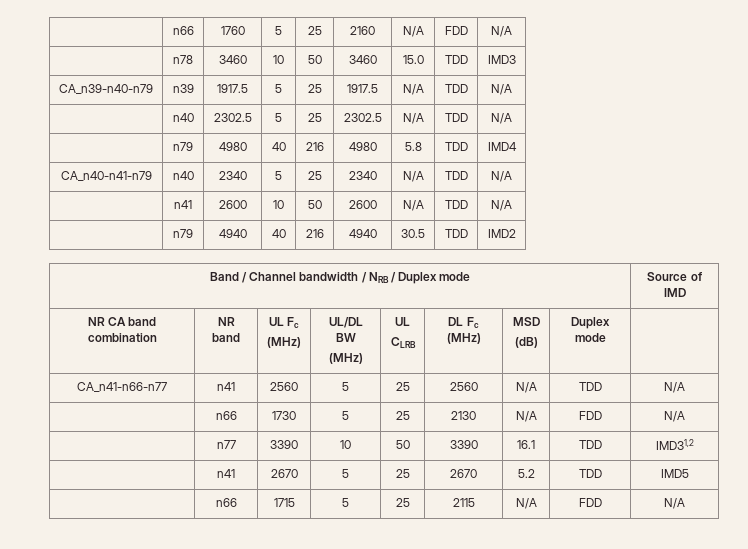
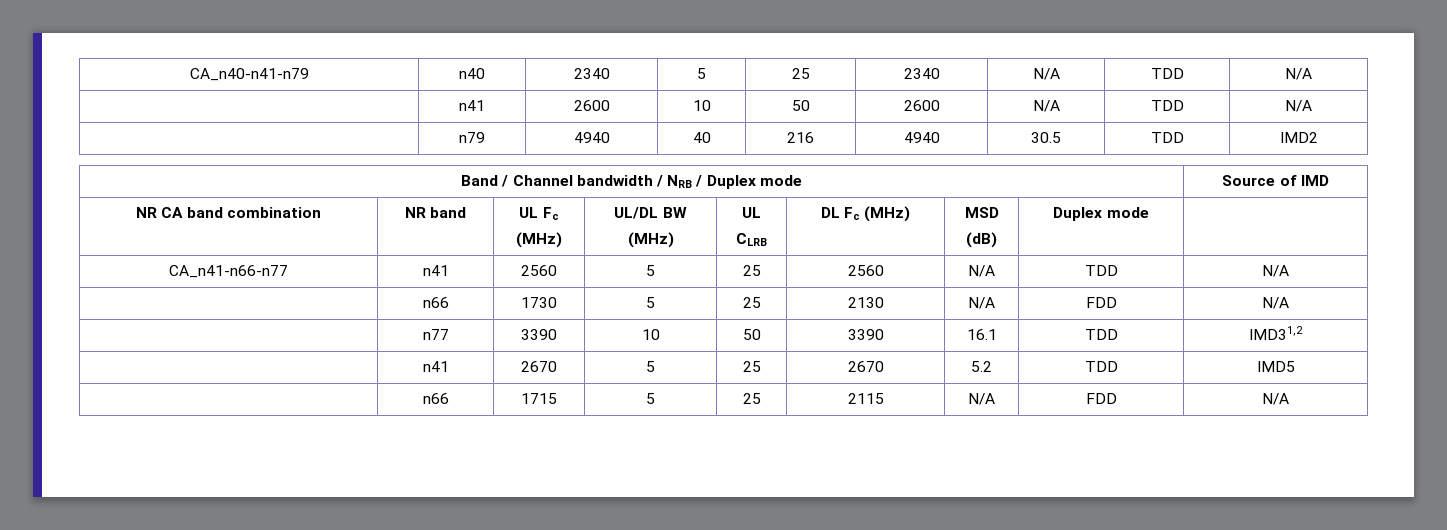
[172,26,194,35] [220,26,245,35] [275,26,282,35] [307,26,322,35] [350,26,375,35] [402,26,424,37] [444,26,468,35] [491,26,512,37] [173,55,193,64] [218,55,247,64] [273,55,284,64] [307,55,322,64] [348,55,377,64] [402,55,424,64] [444,55,468,64] [487,55,516,64] [59,84,153,94] [172,84,194,93] [217,84,248,93] [275,84,282,93] [307,84,322,93] [347,84,378,93] [402,84,424,95] [444,84,468,93] [491,84,512,95] [172,113,194,122] [213,113,252,122] [275,113,282,122] [307,113,322,122] [343,113,382,122] [402,113,424,124] [444,113,468,122] [491,113,512,124] [173,142,193,151] [218,142,247,151] [271,142,286,151] [305,142,324,151] [348,142,377,151] [404,142,422,151] [444,142,468,151] [487,142,517,151] | n66 | 1760 | 5 | 25 | 2160 | N/A | FDD | N/A // | n78 | 3460 | 10 | 50 | 3460 | 15.0 | TDD | IMD3 // CA_n39-n40-n79 | n39 | 1917.5 | 5 | 25 | 1917.5 | N/A | TDD | N/A // | n40 | 2302.5 | 5 | 25 | 2302.5 | N/A | TDD | N/A // | n79 | 4980 | 40 | 216 | 4980 | 5.8 | TDD | IMD4 // -> (189, 74) none

